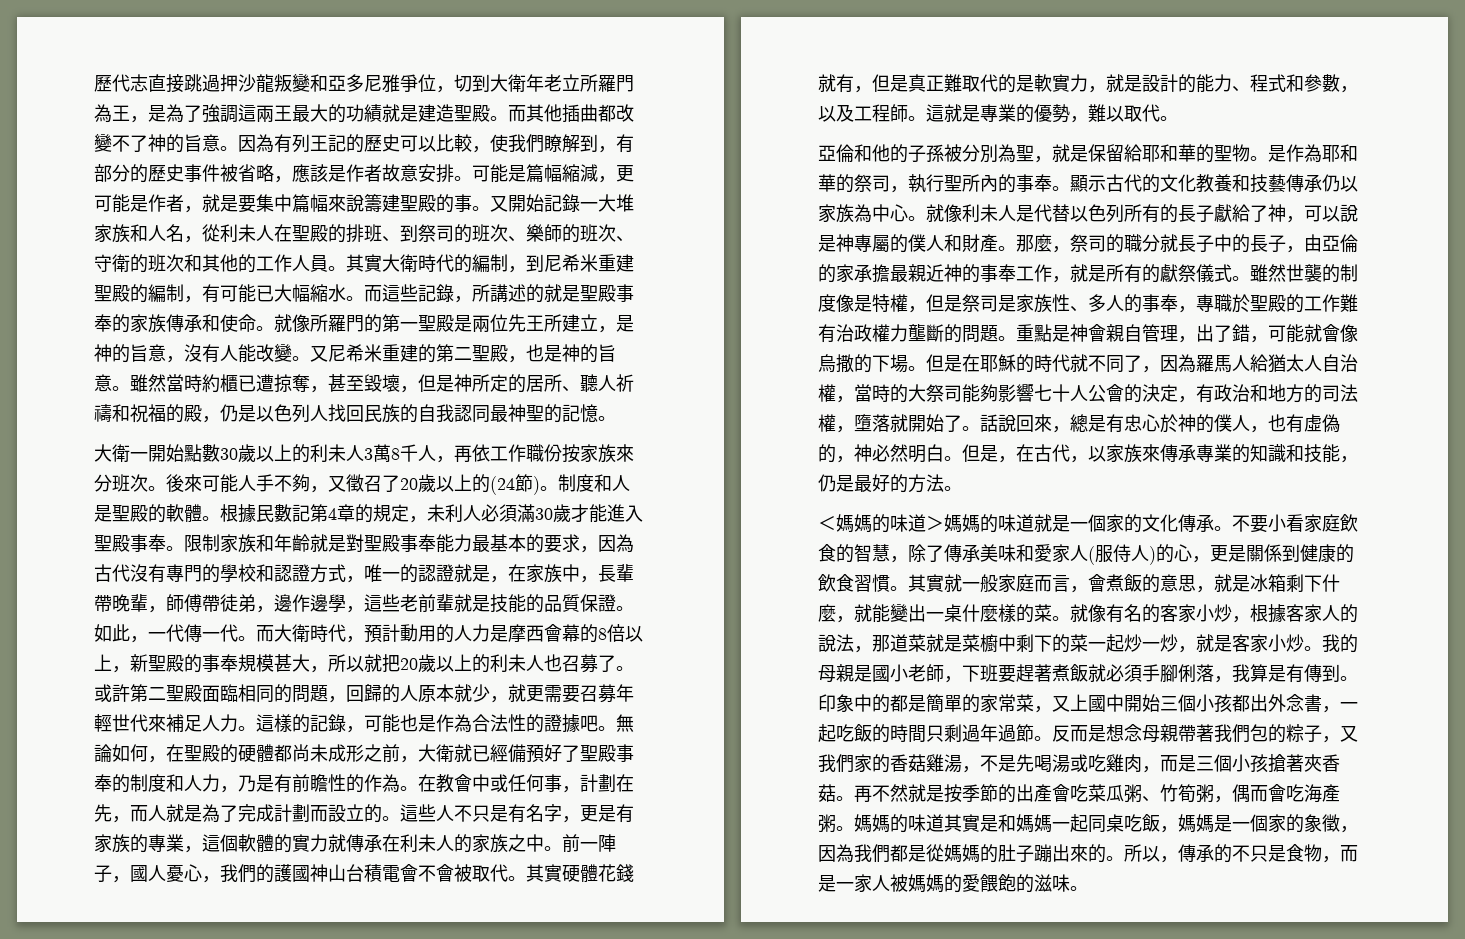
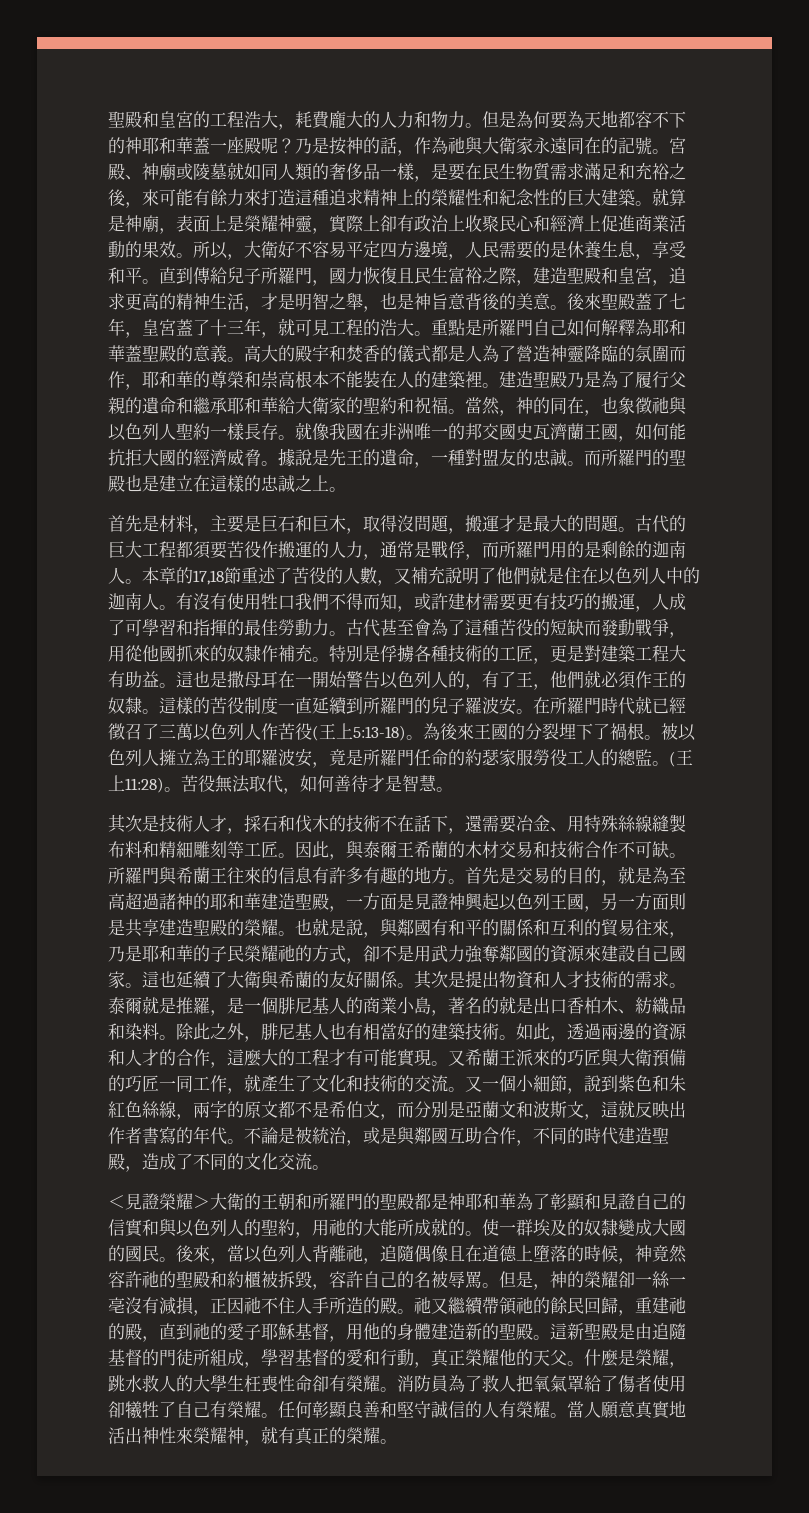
[94,73,634,93] [94,104,634,123] [94,133,634,153] [94,164,634,183] [94,194,634,213] [94,224,634,243] [94,254,634,273] [94,284,634,303] [94,314,634,333] [94,343,616,363] [94,374,634,393] [94,404,616,423] [94,444,634,463] [94,474,630,495] [94,504,643,523] [94,534,634,553] [94,564,634,583] [94,594,634,613] [94,624,643,643] [94,654,634,673] [94,683,634,703] [94,714,634,733] [94,744,634,763] [94,774,634,793] [94,804,634,823] [94,834,616,853] [94,864,634,883] [818,74,1358,93] [818,104,1178,123] [818,144,1358,163] [818,174,1358,193] [818,204,1358,223] [818,234,1358,253] [818,264,1358,283] [818,294,1358,313] [818,324,1358,343] [818,354,1358,373] [818,384,1358,403] [818,414,1340,433] [818,444,1358,463] [818,474,962,493] [818,514,1358,533] [818,544,1354,565] [818,574,1340,593] [818,603,1358,623] [818,634,1358,653] [818,664,1358,683] [818,694,1358,713] [818,724,1358,743] [818,753,1340,773] [818,784,1340,803] [818,814,1358,833] [818,844,1358,863] [818,873,1070,893] 歷代志直接跳過押沙龍叛變和亞多尼雅爭位，切到大衛年老立所羅門為王，是為了強調這兩王最大的功績就是建造聖殿。而其他插曲都改變不了神的旨意。因為有列王記的歷史可以比較，使我們瞭解到，有部分的歷史事件被省略，應該是作者故意安排。可能是篇幅縮減，更可能是作者，就是要集中篇幅來說籌建聖殿的事。又開始記錄一大堆家族和人名，從利未人在聖殿的排班、到祭司的班次、樂師的班次、守衛的班次和其他的工作人員。其實大衛時代的編制，到尼希米重建聖殿的編制，有可能已大幅縮水。而這些記錄，所講述的就是聖殿事奉的家族傳承和使命。就像所羅門的第一聖殿是兩位先王所建立，是神的旨意，沒有人能改變。又尼希米重建的第二聖殿，也是神的旨意。雖然當時約櫃已遭掠奪，甚至毀壞，但是神所定的居所、聽人祈禱和祝福的殿，仍是以色列人找回民族的自我認同最神聖的記憶。 // 大衛一開始點數30歲以上的利未人3萬8千人，再依工作職份按家族來分班次。後來可能人手不夠，又徵召了20歲以上的(24節)。制度和人是聖殿的軟體。根據民數記第4章的規定，未利人必須滿30歲才能進入聖殿事奉。限制家族和年齡就是對聖殿事奉能力最基本的要求，因為古代沒有專門的學校和認證方式，唯一的認證就是，在家族中，長輩帶晚輩，師傅帶徒弟，邊作邊學，這些老前輩就是技能的品質保證。如此，一代傳一代。而大衛時代，預計動用的人力是摩西會幕的8倍以上，新聖殿的事奉規模甚大，所以就把20歲以上的利未人也召募了。或許第二聖殿面臨相同的問題，回歸的人原本就少，就更需要召募年輕世代來補足人力。這樣的記錄，可能也是作為合法性的證據吧。無論如何，在聖殿的硬體都尚未成形之前，大衛就已經備預好了聖殿事奉的制度和人力，乃是有前瞻性的作為。在教會中或任何事，計劃在先，而人就是為了完成計劃而設立的。這些人不只是有名字，更是有家族的專業，這個軟體的實力就傳承在利未人的家族之中。前一陣子，國人憂心，我們的護國神山台積電會不會被取代。其實硬體花錢就有，但是真正難取代的是軟實力，就是設計的能力、程式和參數，以及工程師。這就是專業的優勢，難以取代。 // 亞倫和他的子孫被分別為聖，就是保留給耶和華的聖物。是作為耶和華的祭司，執行聖所內的事奉。顯示古代的文化教養和技藝傳承仍以家族為中心。就像利未人是代替以色列所有的長子獻給了神，可以說是神專屬的僕人和財產。那麼，祭司的職分就長子中的長子，由亞倫的家承擔最親近神的事奉工作，就是所有的獻祭儀式。雖然世襲的制度像是特權，但是祭司是家族性、多人的事奉，專職於聖殿的工作難有治政權力壟斷的問題。重點是神會親自管理，出了錯，可能就會像烏撒的下場。但是在耶穌的時代就不同了，因為羅馬人給猶太人自治權，當時的大祭司能夠影響七十人公會的決定，有政治和地方的司法權，墮落就開始了。話說回來，總是有忠心於神的僕人，也有虛偽的，神必然明白。但是，在古代，以家族來傳承專業的知識和技能，仍是最好的方法。 // ＜媽媽的味道＞媽媽的味道就是一個家的文化傳承。不要小看家庭飲食的智慧，除了傳承美味和愛家人(服侍人)的心，更是關係到健康的飲食習慣。其實就一般家庭而言，會煮飯的意思，就是冰箱剩下什麼，就能變出一桌什麼樣的菜。就像有名的客家小炒，根據客家人的說法，那道菜就是菜櫥中剩下的菜一起炒一炒，就是客家小炒。我的母親是國小老師，下班要趕著煮飯就必須手腳俐落，我算是有傳到。印象中的都是簡單的家常菜，又上國中開始三個小孩都出外念書，一起吃飯的時間只剩過年過節。反而是想念母親帶著我們包的粽子，又我們家的香菇雞湯，不是先喝湯或吃雞肉，而是三個小孩搶著夾香菇。再不然就是按季節的出產會吃菜瓜粥、竹筍粥，偶而會吃海產粥。媽媽的味道其實是和媽媽一起同桌吃飯，媽媽是一個家的象徵，因為我們都是從媽媽的肚子蹦出來的。所以，傳承的不只是食物，而是一家人被媽媽的愛餵飽的滋味 -> [108,110,686,130] [108,137,686,156] [108,162,686,182] [108,188,686,208] [108,215,686,234] [108,241,686,260] [108,267,686,286] [108,292,686,312] [108,318,686,338] [108,345,686,363] [108,371,686,390] [108,397,687,416] [108,422,686,442] [108,448,686,468] [108,475,346,493] [108,515,686,534] [108,541,686,560] [108,566,700,586] [108,593,686,612] [108,619,686,638] [108,644,686,664] [108,670,686,690] [108,696,686,715] [108,723,696,741] [108,749,693,768] [108,775,453,794] [108,814,686,834] [108,841,686,860] [108,866,686,886] [108,892,686,912] [108,918,686,938] [108,945,686,964] [108,970,686,989] [108,996,686,1016] [108,1023,687,1042] [108,1049,686,1068] [108,1074,686,1094] [108,1100,686,1120] [108,1126,669,1146] [108,1153,329,1172] [108,1193,686,1211] [108,1218,686,1238] [108,1245,687,1264] [108,1271,686,1290] [108,1297,686,1316] [108,1323,686,1342] [108,1349,686,1368] [108,1375,686,1393] [108,1401,686,1419] [108,1426,380,1446] 聖殿和皇宮的工程浩大，耗費龐大的人力和物力。但是為何要為天地都容不下的神耶和華蓋一座殿呢？乃是按神的話，作為祂與大衛家永遠同在的記號。宮殿、神廟或陵墓就如同人類的奢侈品一樣，是要在民生物質需求滿足和充裕之後，來可能有餘力來打造這種追求精神上的榮耀性和紀念性的巨大建築。就算是神廟，表面上是榮耀神靈，實際上卻有政治上收聚民心和經濟上促進商業活動的果效。所以，大衛好不容易平定四方邊境，人民需要的是休養生息，享受和平。直到傳給兒子所羅門，國力恢復且民生富裕之際，建造聖殿和皇宮，追求更高的精神生活，才是明智之舉，也是神旨意背後的美意。後來聖殿蓋了七年，皇宮蓋了十三年，就可見工程的浩大。重點是所羅門自己如何解釋為耶和華蓋聖殿的意義。高大的殿宇和焚香的儀式都是人為了營造神靈降臨的氛圍而作，耶和華的尊榮和崇高根本不能裝在人的建築裡。建造聖殿乃是為了履行父親的遺命和繼承耶和華給大衛家的聖約和祝福。當然，神的同在，也象徵祂與以色列人聖約一樣長存。就像我國在非洲唯一的邦交國史瓦濟蘭王國，如何能抗拒大國的經濟威脅。據說是先王的遺命，一種對盟友的忠誠。而所羅門的聖殿也是建立在這樣的忠誠之上。 // 首先是材料，主要是巨石和巨木，取得沒問題，搬運才是最大的問題。古代的巨大工程都須要苦役作搬運的人力，通常是戰俘，而所羅門用的是剩餘的迦南人。本章的17,18節重述了苦役的人數，又補充說明了他們就是住在以色列人中的迦南人。有沒有使用牲口我們不得而知，或許建材需要更有技巧的搬運，人成了可學習和指揮的最佳勞動力。古代甚至會為了這種苦役的短缺而發動戰爭，用從他國抓來的奴隸作補充。特別是俘擄各種技術的工匠，更是對建築工程大有助益。這也是撒母耳在一開始警告以色列人的，有了王，他們就必須作王的奴隸。這樣的苦役制度一直延續到所羅門的兒子羅波安。在所羅門時代就已經徵召了三萬以色列人作苦役(王上5:13-18)。為後來王國的分裂埋下了禍根。被以色列人擁立為王的耶羅波安，竟是所羅門任命的約瑟家服勞役工人的總監。(王上11:28)。苦役無法取代，如何善待才是智慧。 // 其次是技術人才，採石和伐木的技術不在話下，還需要冶金、用特殊絲線縫製布料和精細雕刻等工匠。因此，與泰爾王希蘭的木材交易和技術合作不可缺。所羅門與希蘭王往來的信息有許多有趣的地方。首先是交易的目的，就是為至高超過諸神的耶和華建造聖殿，一方面是見證神興起以色列王國，另一方面則是共享建造聖殿的榮耀。也就是說，與鄰國有和平的關係和互利的貿易往來，乃是耶和華的子民榮耀祂的方式，卻不是用武力強奪鄰國的資源來建設自己國家。這也延續了大衛與希蘭的友好關係。其次是提出物資和人才技術的需求。泰爾就是推羅，是一個腓尼基人的商業小島，著名的就是出口香柏木、紡織品和染料。除此之外，腓尼基人也有相當好的建築技術。如此，透過兩邊的資源和人才的合作，這麼大的工程才有可能實現。又希蘭王派來的巧匠與大衛預備的巧匠一同工作，就產生了文化和技術的交流。又一個小細節，說到紫色和朱紅色絲線，兩字的原文都不是希伯文，而分別是亞蘭文和波斯文，這就反映出作者書寫的年代。不論是被統治，或是與鄰國互助合作，不同的時代建造聖殿，造成了不同的文化交流。 // ＜見證榮耀＞大衛的王朝和所羅門的聖殿都是神耶和華為了彰顯和見證自己的信實和與以色列人的聖約，用祂的大能所成就的。使一群埃及的奴隸變成大國的國民。後來，當以色列人背離祂，追隨偶像且在道德上墮落的時候，神竟然容許祂的聖殿和約櫃被拆毀，容許自己的名被辱罵。但是，神的榮耀卻一絲一亳沒有減損，正因祂不住人手所造的殿。祂又繼續帶領祂的餘民回歸，重建祂的殿，直到祂的愛子耶穌基督，用他的身體建造新的聖殿。這新聖殿是由追隨基督的門徒所組成，學習基督的愛和行動，真正榮耀他的天父。什麼是榮耀，跳水救人的大學生枉喪性命卻有榮耀。消防員為了救人把氧氣罩給了傷者使用卻犧牲了自己有榮耀。任何彰顯良善和堅守誠信的人有榮耀。當人願意真實地活出神性來榮耀神，就有真正的榮耀

